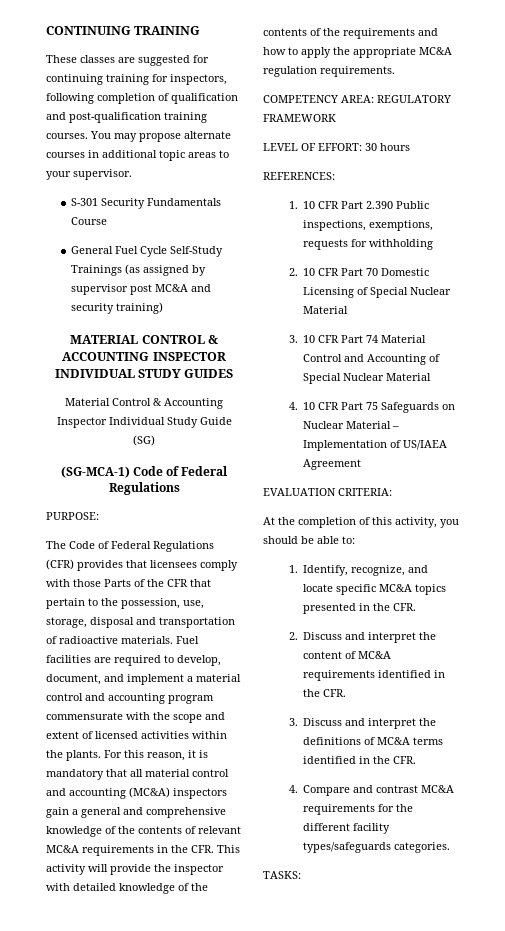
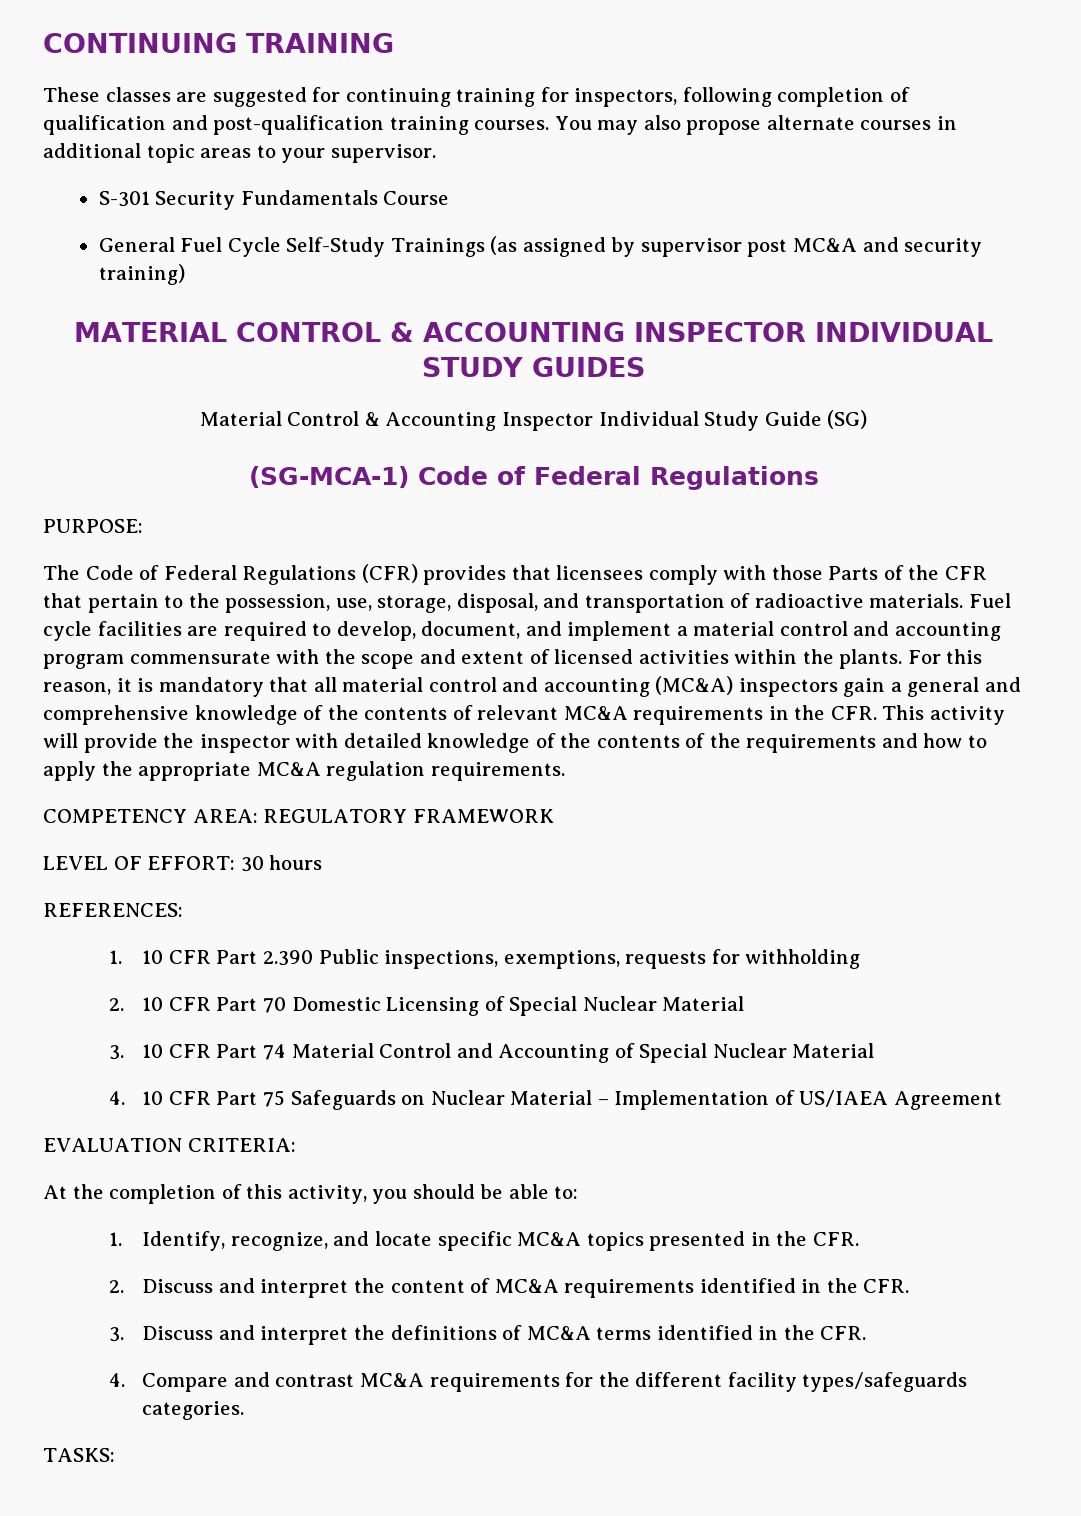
(137, 137) none -> [643,115,681,130] also
[90,617,134,628] disposal -> [456,593,538,613] disposal,
(199, 640) none -> [43,621,92,641] cycle

